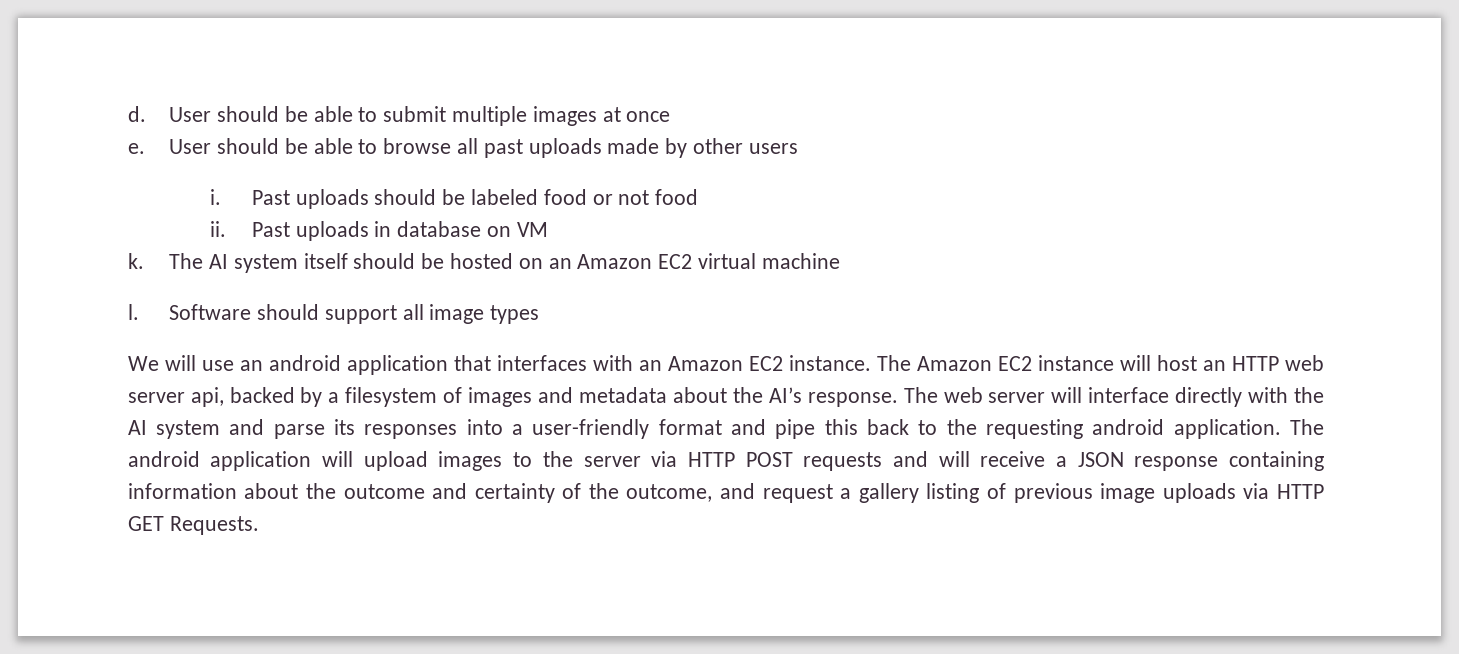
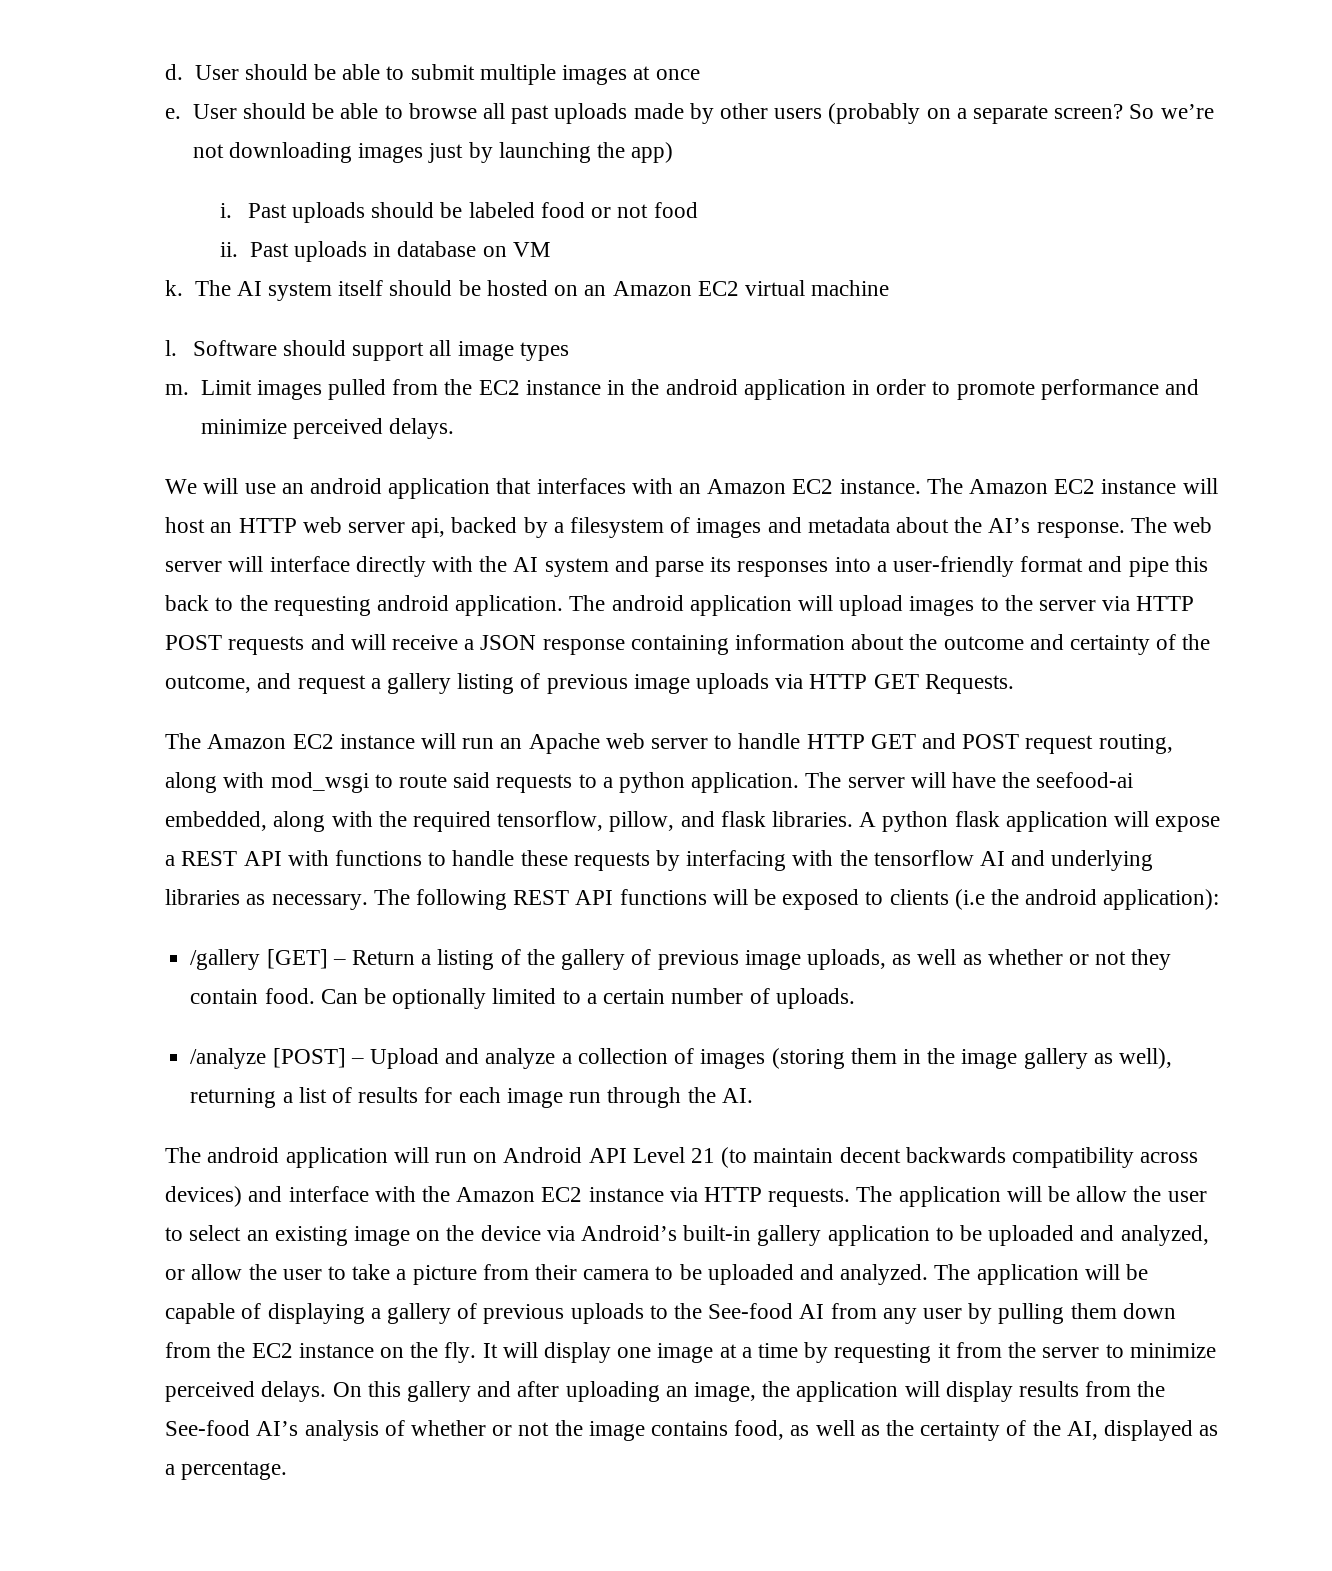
(798, 148) none -> [828,103,1214,124] [192,142,674,163] (probably on a separate screen? So we’re not downloading images just by launching the app)
(540, 314) none -> [165,379,1199,400] [200,418,455,439] // m. Limit images pulled from the EC2 instance in the android application in order to promote performance and minimize perceived delays.
(259, 525) none -> [165,733,1173,754] [165,772,1134,793] [165,811,1221,832] [165,850,1154,871] [165,889,1220,910] [190,949,1172,970] [190,988,855,1009] [190,1048,1172,1069] [190,1087,753,1108] [165,1147,1199,1168] [165,1186,1207,1207] [165,1225,1209,1246] [165,1264,1149,1285] [165,1303,1176,1324] [165,1342,1216,1363] [165,1381,1166,1402] [165,1420,1219,1441] [165,1461,288,1480] // The Amazon EC2 instance will run an Apache web server to handle HTTP GET and POST request routing, along with mod_wsgi to route said requests to a python application. The server will have the seefood-ai embedded, along with the required tensorflow, pillow, and flask libraries. A python flask application will expose a REST API with functions to handle these requests by interfacing with the tensorflow AI and underlying libraries as necessary. The following REST API functions will be exposed to clients (i.e the android application): // /gallery [GET] – Return a listing of the gallery of previous image uploads, as well as whether or not they contain food. Can be optionally limited to a certain number of uploads. // /analyze [POST] – Upload and analyze a collection of images (storing them in the image gallery as well), returning a list of results for each image run through the AI. // The android application will run on Android API Level 21 (to maintain decent backwards compatibility across devices) and interface with the Amazon EC2 instance via HTTP requests. The application will be allow the user to select an existing image on the device via Android’s built-in gallery application to be uploaded and analyzed, or allow the user to take a picture from their camera to be uploaded and analyzed. The application will be capable of displaying a gallery of previous uploads to the See-food AI from any user by pulling them down from the EC2 instance on the fly. It will display one image at a time by requesting it from the server to minimize perceived delays. On this gallery and after uploading an image, the application will display results from the See-food AI’s analysis of whether or not the image contains food, as well as the certainty of the AI, displayed as a percentage.

